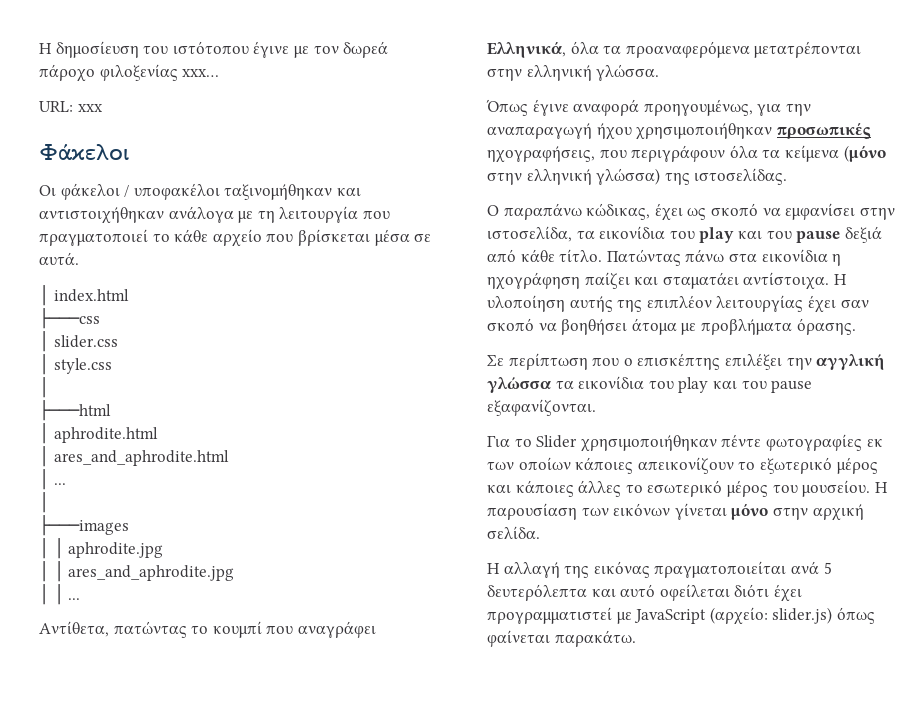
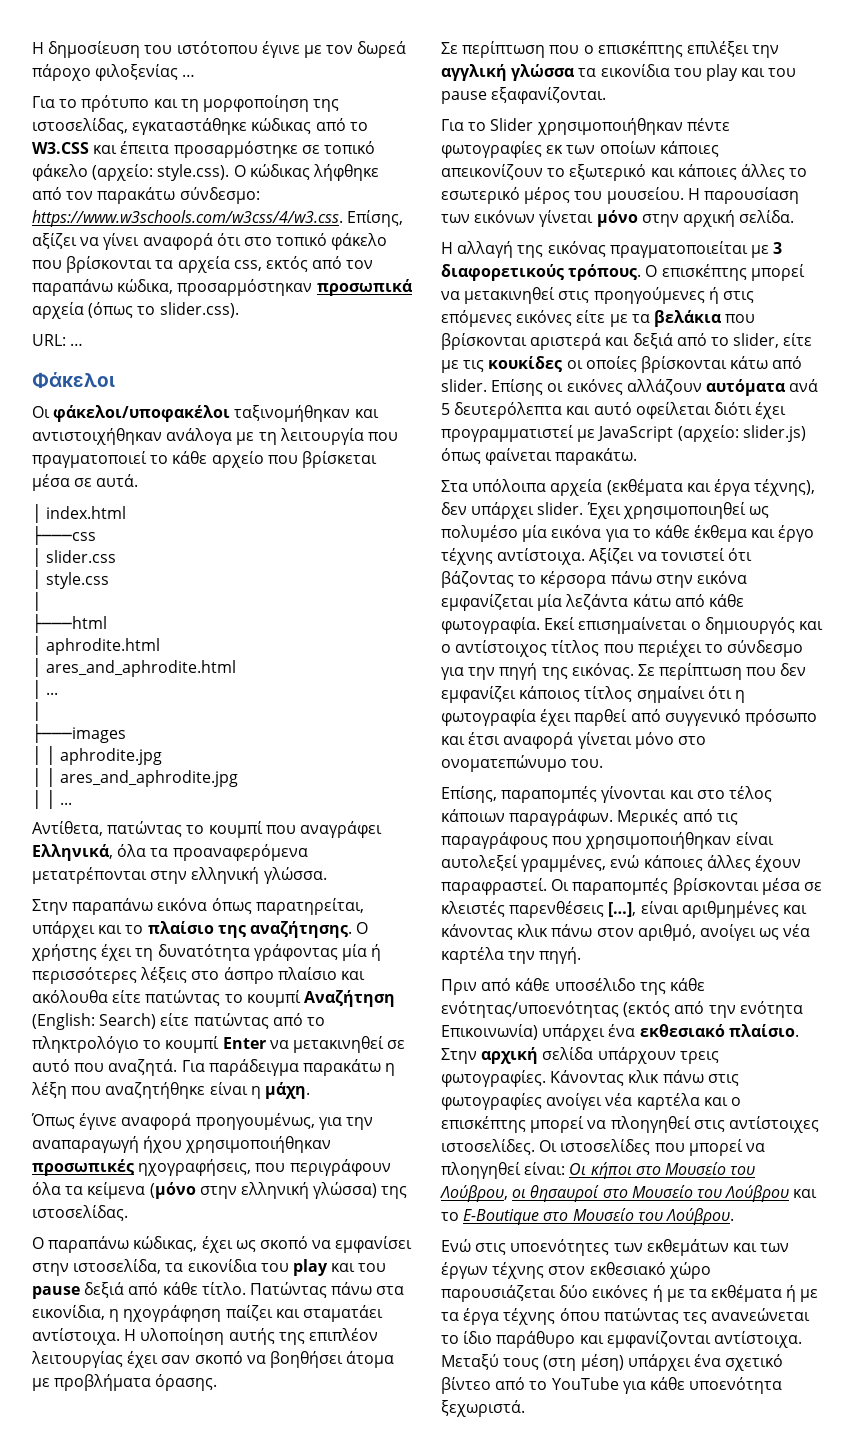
[182,69,220,77] xxx… -> [182,74,196,77] [32,95,340,112] [32,118,368,135] [32,141,375,158] [32,164,379,181] [32,187,260,204] [32,210,404,227] [32,233,388,250] [32,256,374,273] [32,279,412,296] [32,302,239,319] … // Για το πρότυπο και τη μορφοποίηση της ιστοσελίδας, εγκαταστάθηκε κώδικας από το W3.CSS και έπειτα προσαρμόστηκε σε τοπικό φάκελο (αρχείο: style.css). Ο κώδικας λήφθηκε από τον παρακάτω σύνδεσμο: https://www.w3schools.com/w3css/4/w3.css. Επίσης, αξίζει να γίνει αναφορά ότι στο τοπικό φάκελο που βρίσκονται τα αρχεία css, εκτός από τον παραπάνω κώδικα, προσαρμόστηκαν προσωπικά αρχεία (όπως το slider.css).
[77,104,103,112] xxx -> [70,343,84,346] …
[60,183,220,200] φάκελοι / υποφακέλοι -> [53,405,231,422] φάκελοι/υποφακέλοι
(660, 72) none -> [32,898,364,915] [32,921,369,938] [31,944,382,961] [32,967,365,984] [32,990,395,1007] [32,1013,325,1030] [32,1036,406,1053] [32,1059,396,1076] [31,1082,310,1099] // Στην παραπάνω εικόνα όπως παρατηρείται, υπάρχει και το πλαίσιο της αναζήτησης. Ο χρήστης έχει τη δυνατότητα γράφοντας μία ή περισσότερες λέξεις στο άσπρο πλαίσιο και ακόλουθα είτε πατώντας το κουμπί Αναζήτηση (English: Search) είτε πατώντας από το πληκτρολόγιο το κουμπί Enter να μετακινηθεί σε αυτό που αναζητά. Για παράδειγμα παρακάτω η λέξη που αναζητήθηκε είναι η μάχη.
[761,249,828,262] εικονίδια -> [32,1305,105,1320] εικονίδια,
[836,457,878,474] μέρος -> (647, 172) none
(787, 569) none -> [750,242,783,258] [441,264,805,281] [441,287,754,304] [441,310,756,327] [441,333,813,350] [441,356,803,373] [441,379,785,396] με 3 διαφορετικούς τρόπους. Ο επισκέπτης μπορεί να μετακινηθεί στις προηγούμενες ή στις επόμενες εικόνες είτε με τα βελάκια που βρίσκονται αριστερά και δεξιά από το slider, είτε με τις κουκίδες οι οποίες βρίσκονται κάτω από slider. Επίσης οι εικόνες αλλάζουν αυτόματα
(636, 638) none -> [441,479,816,496] [441,502,769,519] [441,525,815,542] [441,548,752,565] [441,571,747,588] [441,594,744,611] [441,617,823,634] [441,640,804,657] [441,663,807,680] [441,686,745,703] [441,709,817,726] [441,732,706,749] [441,755,604,772] [441,786,772,803] [441,809,738,826] [441,832,774,849] [441,855,801,872] [441,878,822,895] [441,901,807,918] [441,924,811,941] [441,947,582,964] [441,978,705,995] [441,1001,803,1018] [441,1024,799,1041] [441,1047,719,1064] [441,1070,739,1087] [441,1093,741,1110] [441,1116,819,1133] [441,1139,765,1156] [441,1162,756,1179] [440,1185,818,1202] [441,1208,734,1225] [441,1239,790,1256] [441,1262,711,1279] [441,1285,819,1302] [441,1308,811,1325] [441,1331,802,1348] [441,1354,784,1371] [441,1377,783,1394] [441,1400,525,1417] // Στα υπόλοιπα αρχεία (εκθέματα και έργα τέχνης), δεν υπάρχει slider. Έχει χρησιμοποιηθεί ως πολυμέσο μία εικόνα για το κάθε έκθεμα και έργο τέχνης αντίστοιχα. Αξίζει να τονιστεί ότι βάζοντας το κέρσορα πάνω στην εικόνα εμφανίζεται μία λεζάντα κάτω από κάθε φωτογραφία. Εκεί επισημαίνεται ο δημιουργός και ο αντίστοιχος τίτλος που περιέχει το σύνδεσμο για την πηγή της εικόνας. Σε περίπτωση που δεν εμφανίζει κάποιος τίτλος σημαίνει ότι η φωτογραφία έχει παρθεί από συγγενικό πρόσωπο και έτσι αναφορά γίνεται μόνο στο ονοματεπώνυμο του. // Επίσης, παραπομπές γίνονται και στο τέλος κάποιων παραγράφων. Μερικές από τις παραγράφους που χρησιμοποιήθηκαν είναι αυτολεξεί γραμμένες, ενώ κάποιες άλλες έχουν παραφραστεί. Οι παραπομπές βρίσκονται μέσα σε κλειστές παρενθέσεις […], είναι αριθμημένες και κάνοντας κλικ πάνω στον αριθμό, ανοίγει ως νέα καρτέλα την πηγή. // Πριν από κάθε υποσέλιδο της κάθε ενότητας/υποενότητας (εκτός από την ενότητα Επικοινωνία) υπάρχει ένα εκθεσιακό πλαίσιο. Στην αρχική σελίδα υπάρχουν τρεις φωτογραφίες. Κάνοντας κλικ πάνω στις φωτογραφίες ανοίγει νέα καρτέλα και ο επισκέπτης μπορεί να πλοηγηθεί στις αντίστοιχες ιστοσελίδες. Οι ιστοσελίδες που μπορεί να πλοηγηθεί είναι: Οι κήποι στο Μουσείο του Λούβρου, οι θησαυροί στο Μουσείο του Λούβρου και το E-Boutique στο Μουσείο του Λούβρου. // Ενώ στις υποενότητες των εκθεμάτων και των έργων τέχνης στον εκθεσιακό χώρο παρουσιάζεται δύο εικόνες ή με τα εκθέματα ή με τα έργα τέχνης όπου πατώντας τες ανανεώνεται το ίδιο παράθυρο και εμφανίζονται αντίστοιχα. Μεταξύ τους (στη μέση) υπάρχει ένα σχετικό βίντεο από το YouTube για κάθε υποενότητα ξεχωριστά.

